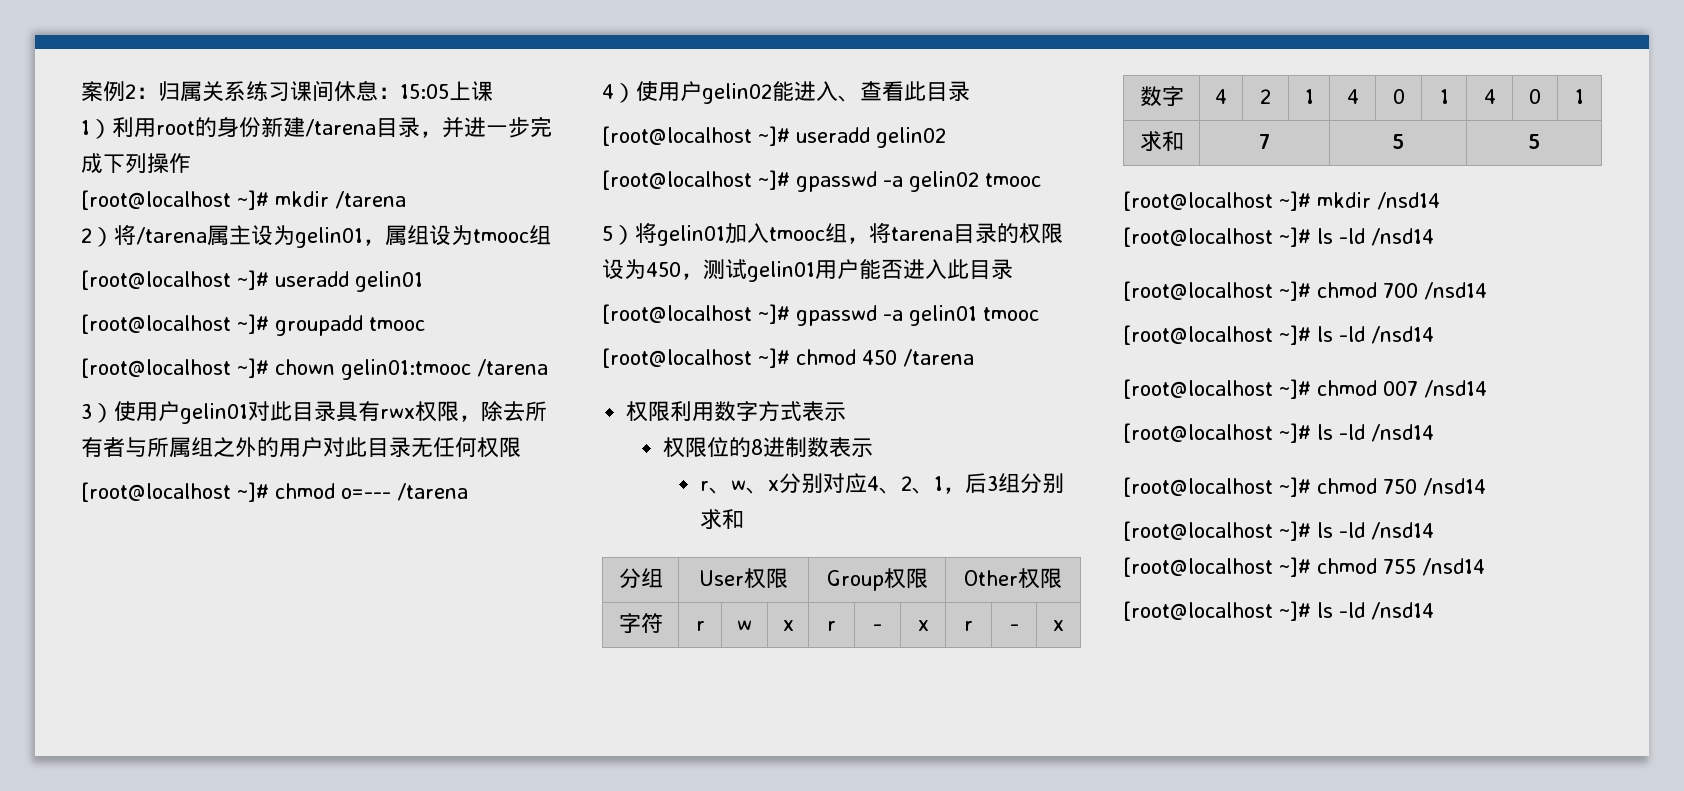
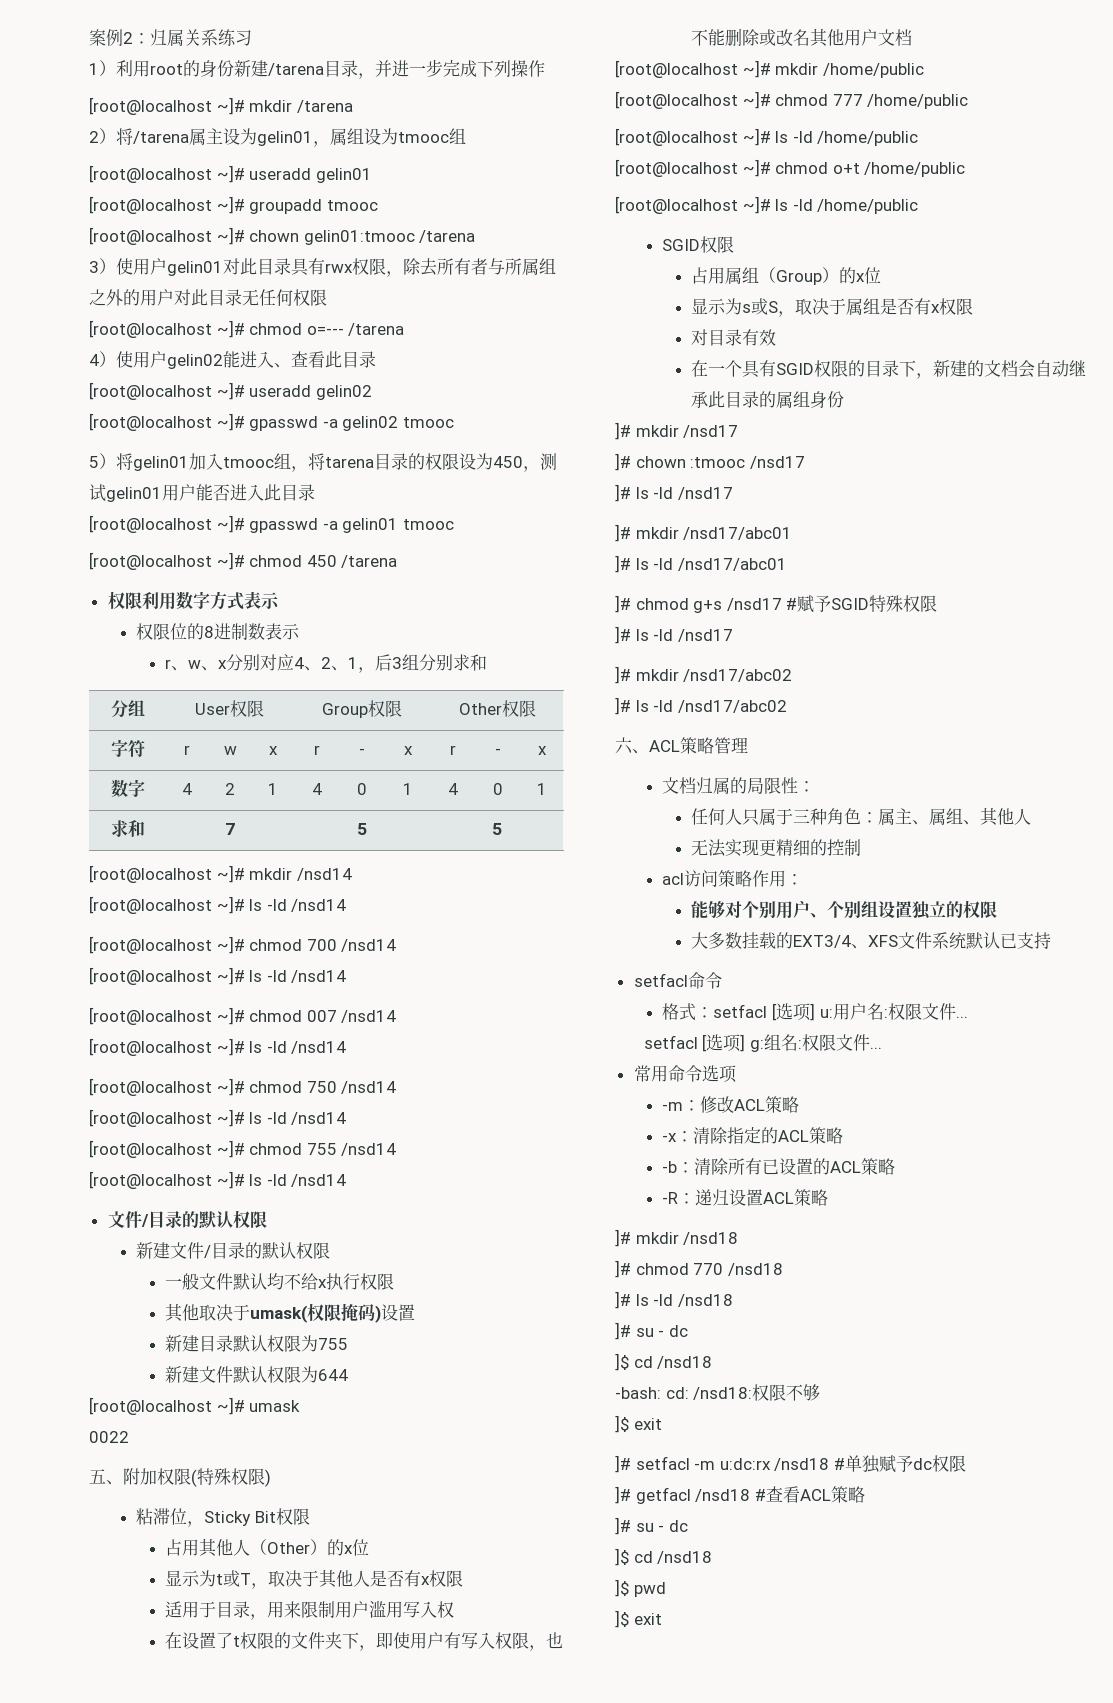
[290,80,493,102] 课间休息：15:05上课 -> (252, 38) none
(1434, 611) none -> [107,1210,267,1229] [136,1242,331,1259] [165,1273,395,1290] [165,1303,416,1323] [165,1335,349,1352] [165,1366,349,1383] [89,1397,301,1415] [89,1431,129,1443] [89,1468,271,1487] [136,1508,310,1527] [165,1538,370,1557] [165,1569,464,1589] [165,1600,455,1620] [165,1632,564,1651] [691,28,913,47] [615,60,924,78] [615,91,969,109] [615,128,919,146] [615,159,966,177] [615,196,919,214] [662,236,735,253] [691,267,882,285] [691,298,974,317] [691,329,777,346] [691,360,1087,379] [691,391,845,408] [615,422,739,440] [615,453,805,471] [615,484,733,502] [615,524,793,542] [615,555,787,573] [615,595,938,613] [615,626,733,644] [615,666,793,684] [615,697,787,715] [615,737,748,754] [662,777,816,794] [691,807,1032,826] [691,839,862,857] [662,870,804,887] [691,900,998,920] [691,932,1052,949] [633,972,722,989] [662,1003,968,1021] [643,1034,882,1052] [633,1065,737,1083] [662,1096,800,1113] [662,1127,844,1144] [662,1158,896,1175] [662,1189,829,1206] [615,1229,739,1247] [615,1260,783,1278] [615,1291,733,1309] [615,1322,688,1340] [615,1353,713,1371] [615,1384,821,1401] [615,1415,662,1433] [615,1455,966,1473] [615,1486,865,1504] [615,1517,688,1535] [615,1548,713,1566] [615,1579,666,1597] [615,1610,662,1628] // 文件/目录的默认权限 // 新建文件/目录的默认权限 // 一般文件默认均不给x执行权限 // 其他取决于umask(权限掩码)设置 // 新建目录默认权限为755 // 新建文件默认权限为644 // [root@localhost ~]# umask // 0022 // 五、附加权限(特殊权限) // 粘滞位，Sticky Bit权限 // 占用其他人（Other）的x位 // 显示为t或T，取决于其他人是否有x权限 // 适用于目录，用来限制用户滥用写入权 // 在设置了t权限的文件夹下，即使用户有写入权限，也不能删除或改名其他用户文档 // [root@localhost ~]# mkdir /home/public // [root@localhost ~]# chmod 777 /home/public // [root@localhost ~]# ls -ld /home/public // [root@localhost ~]# chmod o+t /home/public // [root@localhost ~]# ls -ld /home/public // SGID权限 // 占用属组（Group）的x位 // 显示为s或S，取决于属组是否有x权限 // 对目录有效 // 在一个具有SGID权限的目录下，新建的文档会自动继承此目录的属组身份 // ]# mkdir /nsd17 // ]# chown :tmooc /nsd17 // ]# ls -ld /nsd17 // ]# mkdir /nsd17/abc01 // ]# ls -ld /nsd17/abc01 // ]# chmod g+s /nsd17 #赋予SGID特殊权限 // ]# ls -ld /nsd17 // ]# mkdir /nsd17/abc02 // ]# ls -ld /nsd17/abc02 // 六、ACL策略管理 // 文档归属的局限性： // 任何人只属于三种角色：属主、属组、其他人 // 无法实现更精细的控制 // acl访问策略作用： // 能够对个别用户、个别组设置独立的权限 // 大多数挂载的EXT3/4、XFS文件系统默认已支持 // setfacl命令 // 格式：setfacl [选项] u:用户名:权限文件... // setfacl [选项] g:组名:权限文件... // 常用命令选项 // -m：修改ACL策略 // -x：清除指定的ACL策略 // -b：清除所有已设置的ACL策略 // -R：递归设置ACL策略 // ]# mkdir /nsd18 // ]# chmod 770 /nsd18 // ]# ls -ld /nsd18 // ]# su - dc // ]$ cd /nsd18 // -bash: cd: /nsd18:权限不够 // ]$ exit // ]# setfacl -m u:dc:rx /nsd18 #单独赋予dc权限 // ]# getfacl /nsd18 #查看ACL策略 // ]# su - dc // ]$ cd /nsd18 // ]$ pwd // ]$ exit

